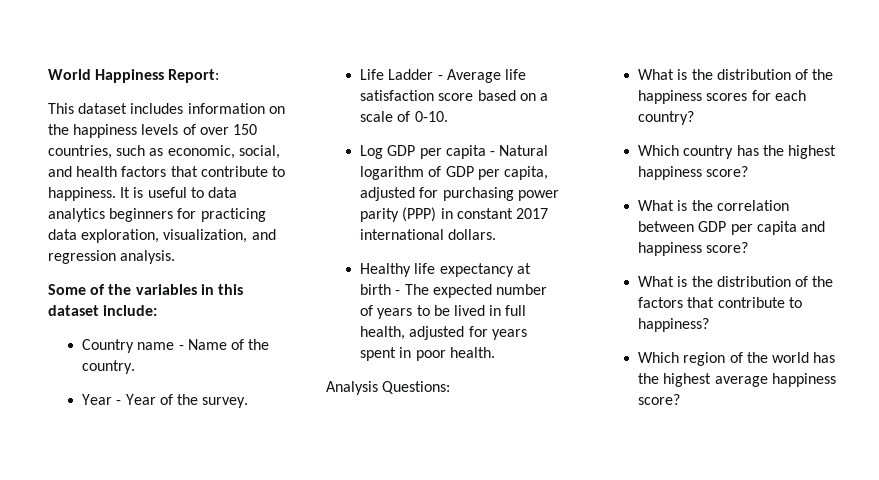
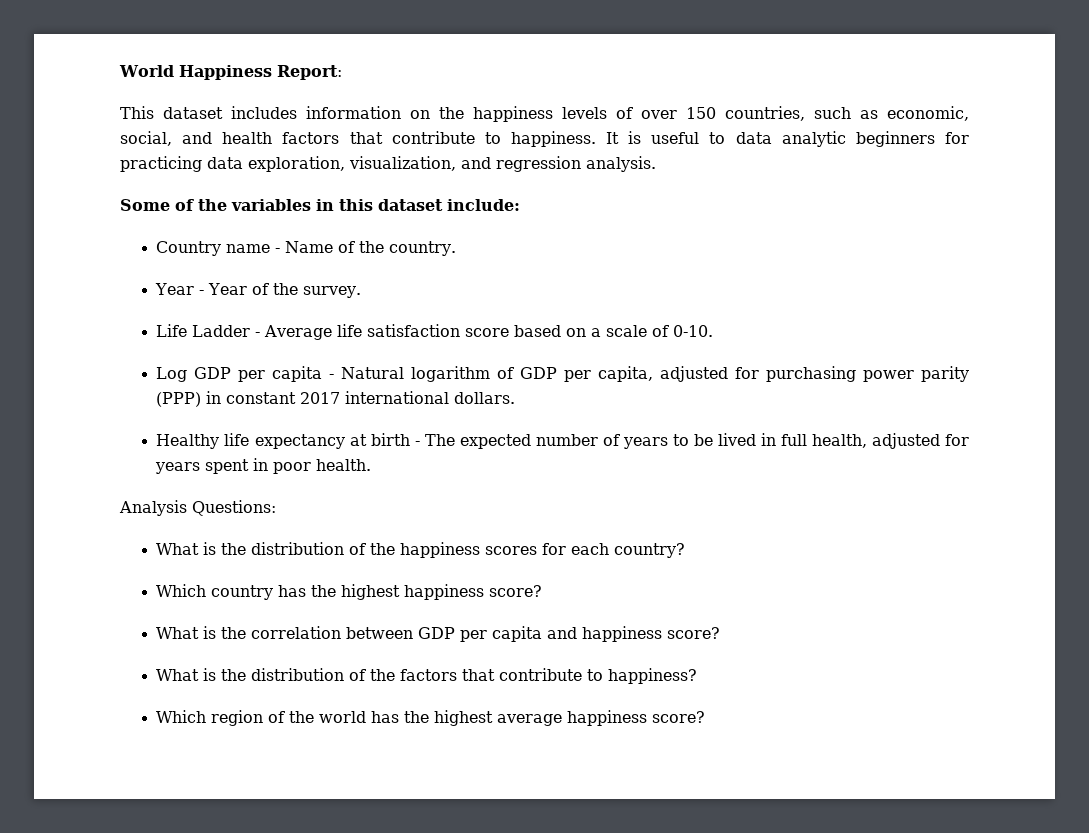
[48,208,105,222] analytics -> [781,131,846,147] analytic

